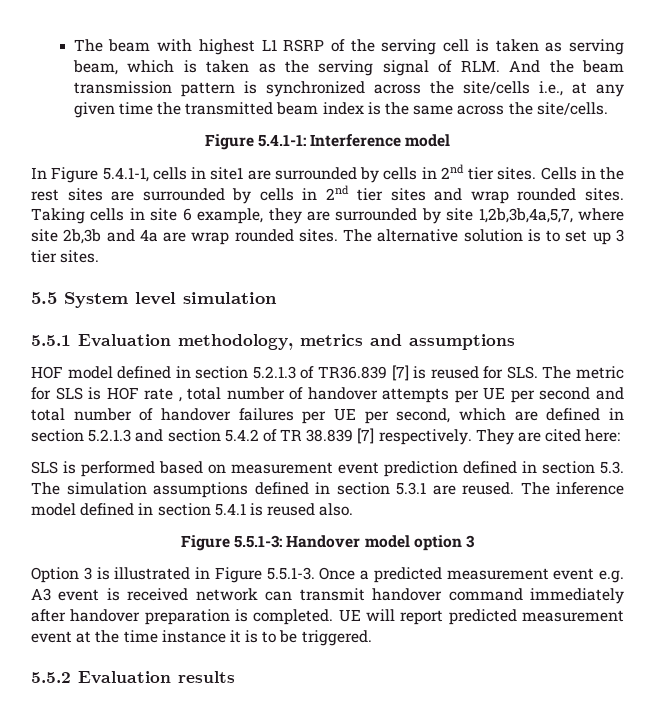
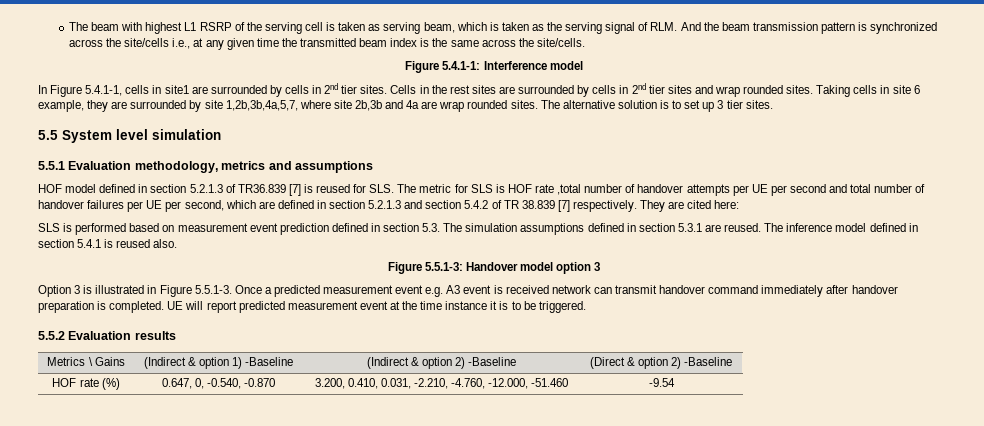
[178,387,222,402] , total -> [557,184,582,195] ,total
(235, 677) none -> [47,357,125,366] [143,357,294,369] [366,357,517,369] [589,357,733,369] [52,378,120,390] [161,378,276,389] [314,378,569,389] [648,378,675,387] // Metrics \ Gains | (Indirect & option 1) -Baseline | (Indirect & option 2) -Baseline | (Direct & option 2) -Baseline // HOF rate (%) | 0.647, 0, -0.540, -0.870 | 3.200, 0.410, 0.031, -2.210, -4.760, -12.000, -51.460 | -9.54

